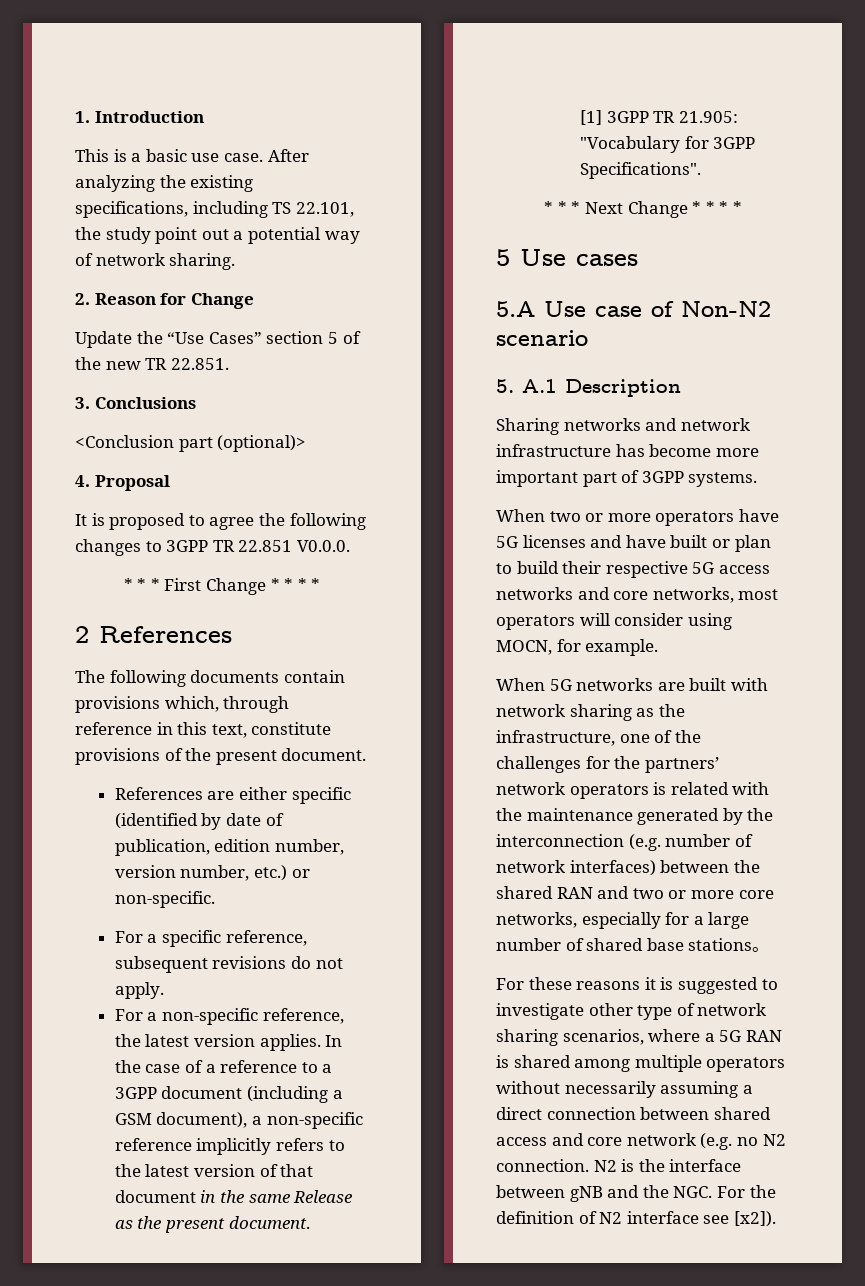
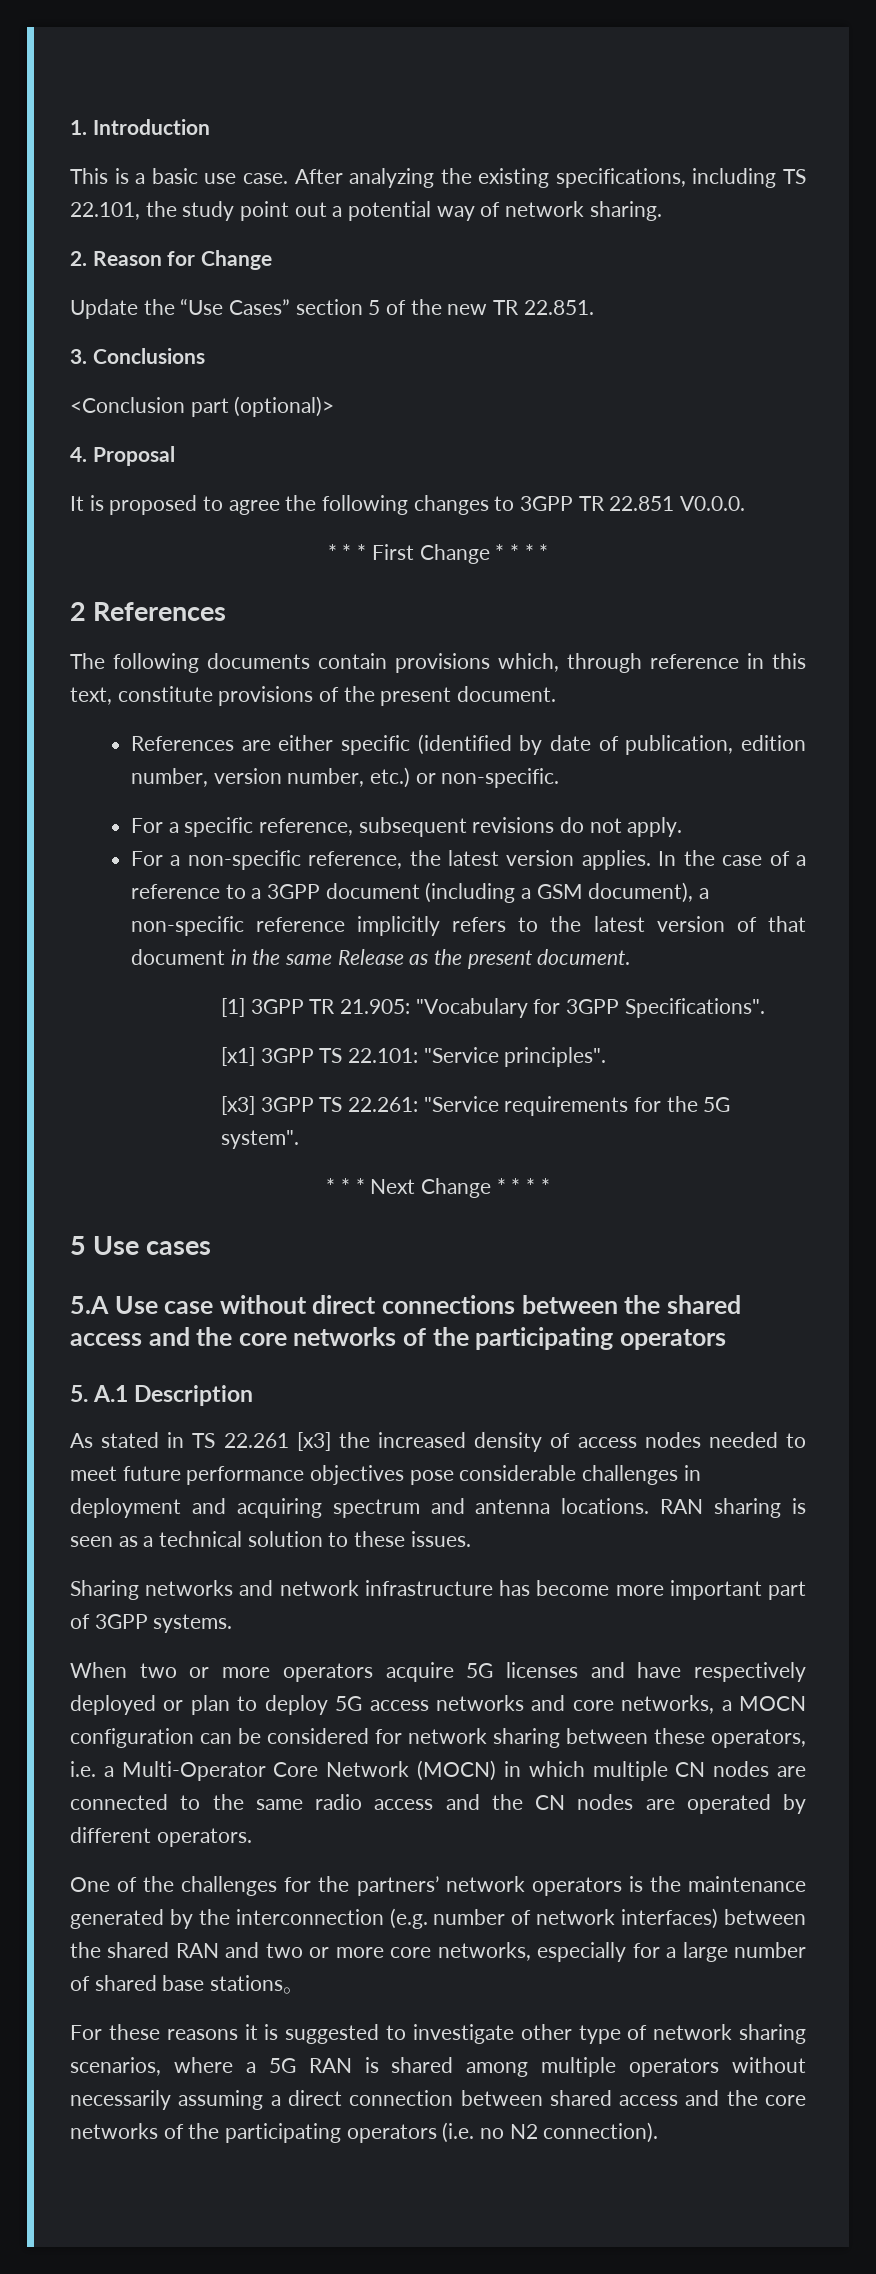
(702, 170) none -> [220,1047,607,1067] [220,1096,731,1116] [220,1130,299,1149] // [x1] 3GPP TS 22.101: "Service principles". // [x3] 3GPP TS 22.261: "Service requirements for the 5G system".
[651,301,771,317] [496,330,588,346] [496,379,681,397] of Non-N2 scenario // 5. A.1 Description -> [219,1295,741,1314] [70,1327,726,1350] [70,1385,254,1406] [70,1432,806,1452] [70,1465,701,1485] [70,1498,807,1518] [70,1531,471,1547] without direct connections between the shared access and the core networks of the participating operators // 5. A.1 Description // As stated in TS 22.261 [x3] the increased density of access nodes needed to meet future performance objectives pose considerable challenges in deployment and acquiring spectrum and antenna locations. RAN sharing is seen as a technical solution to these issues.
[738,509,779,522] have -> [385,1662,454,1682] acquire
[670,535,708,548] built -> [694,1662,806,1682] [70,1695,156,1715] respectively deployed
[516,561,688,578] build their respective -> [264,1695,328,1715] deploy
[738,589,779,600] [496,613,732,630] [496,639,659,656] [496,678,768,691] [496,704,685,721] [496,730,650,746] most operators will consider using MOCN, for example. // When 5G networks are built with network sharing as the infrastructure, one -> [721,1696,806,1711] [70,1728,806,1748] [70,1760,807,1781] [70,1794,806,1814] [70,1827,252,1847] [70,1877,110,1892] a MOCN configuration can be considered for network sharing between these operators, i.e. a Multi-Operator Core Network (MOCN) in which multiple CN nodes are connected to the same radio access and the CN nodes are operated by different operators. // One
[670,782,770,795] related with -> (643, 1884) none
[587,1133,786,1150] [496,1159,742,1172] [496,1185,776,1202] [496,1211,776,1227] core network (e.g. no N2 connection. N2 is the interface between gNB and the NGC. For the definition of N2 interface see [x2]). -> [726,2090,806,2106] [70,2122,659,2143] the core networks of the participating operators (i.e. no N2 connection).

